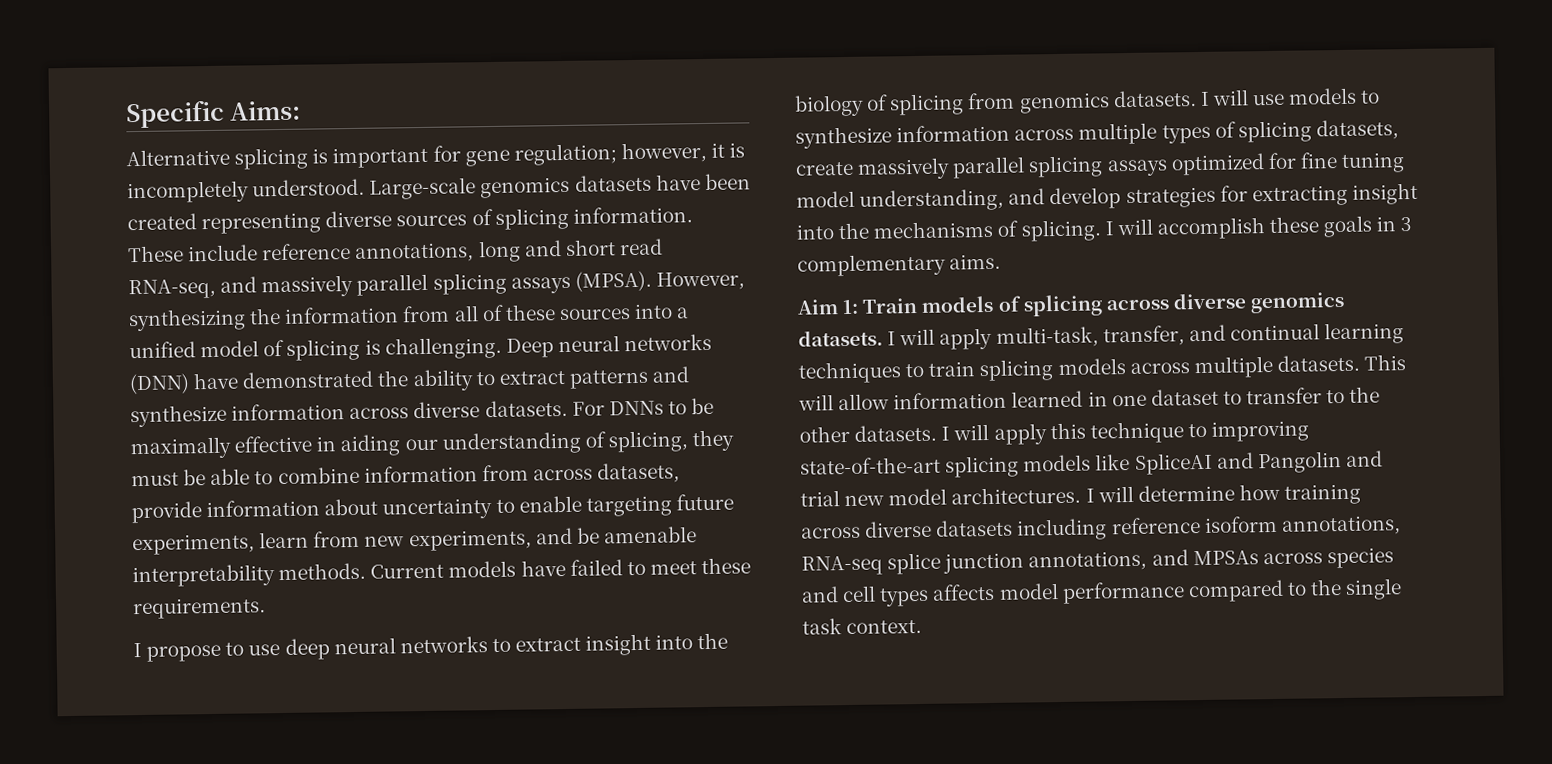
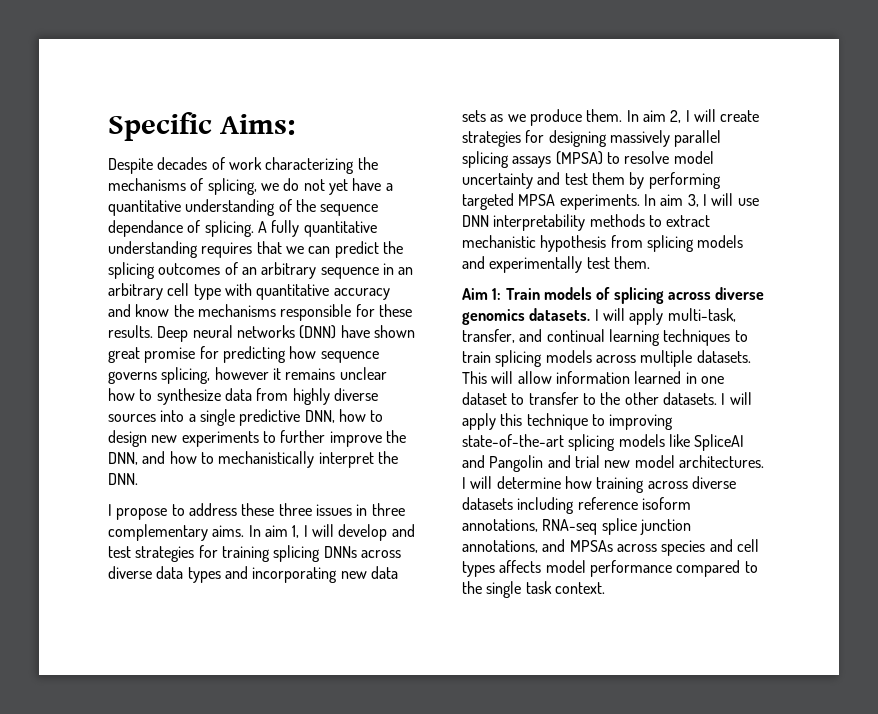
[126,141,746,170] [127,173,751,204] [127,206,693,235] [128,238,663,263] [128,270,745,300] [128,303,690,332] [129,336,502,361] Alternative splicing is important for gene regulation; however, it is incompletely understood. Large-scale genomics datasets have been created representing diverse sources of splicing information. These include reference annotations, long and short read RNA-seq, and massively parallel splicing assays (MPSA). However, synthesizing the information from all of these sources into a unified model of splicing is challenging. -> [108,157,378,174] [108,178,393,195] [108,199,379,216] [108,220,377,237] [108,241,403,258] [108,262,414,279] [108,283,390,300] [108,304,412,321] [108,325,153,338] Despite decades of work characterizing the mechanisms of splicing, we do not yet have a quantitative understanding of the sequence dependance of splicing. A fully quantitative understanding requires that we can predict the splicing outcomes of an arbitrary sequence in an arbitrary cell type with quantitative accuracy and know the mechanisms responsible for these results.
[242,366,690,392] [130,397,715,428] [130,429,735,460] [131,462,681,487] [131,493,734,524] [132,526,697,556] [132,557,752,588] [133,597,266,620] [133,632,729,662] [794,87,1381,117] [795,119,1399,149] [795,152,1406,180] [796,182,1418,212] [796,215,1413,242] [797,253,1002,277] demonstrated the ability to extract patterns and synthesize information across diverse datasets. For DNNs to be maximally effective in aiding our understanding of splicing, they must be able to combine information from across datasets, provide information about uncertainty to enable targeting future experiments, learn from new experiments, and be amenable interpretability methods. Current models have failed to meet these requirements. // I propose to use deep neural networks to extract insight into the biology of splicing from genomics datasets. I will use models to synthesize information across multiple types of splicing datasets, create massively parallel splicing assays optimized for fine tuning model understanding, and develop strategies for extracting insight into the mechanisms of splicing. I will accomplish these goals in 3 complementary aims. -> [373,325,415,338] [108,346,379,363] [108,367,387,384] [108,388,378,405] [108,409,384,426] [108,430,406,447] [108,451,398,468] [108,473,138,485] [108,503,405,520] [108,524,415,541] [108,545,401,562] [108,566,398,583] [462,109,760,126] [462,130,722,147] [462,151,714,168] [462,172,721,189] [462,193,759,210] [462,214,711,231] [462,235,744,252] [462,256,650,273] shown great promise for predicting how sequence governs splicing, however it remains unclear how to synthesize data from highly diverse sources into a single predictive DNN, how to design new experiments to further improve the DNN, and how to mechanistically interpret the DNN. // I propose to address these three issues in three complementary aims. In aim 1, I will develop and test strategies for training splicing DNNs across diverse data types and incorporating new data sets as we produce them. In aim 2, I will create strategies for designing massively parallel splicing assays (MPSA) to resolve model uncertainty and test them by performing targeted MPSA experiments. In aim 3, I will use DNN interpretability methods to extract mechanistic hypothesis from splicing models and experimentally test them.

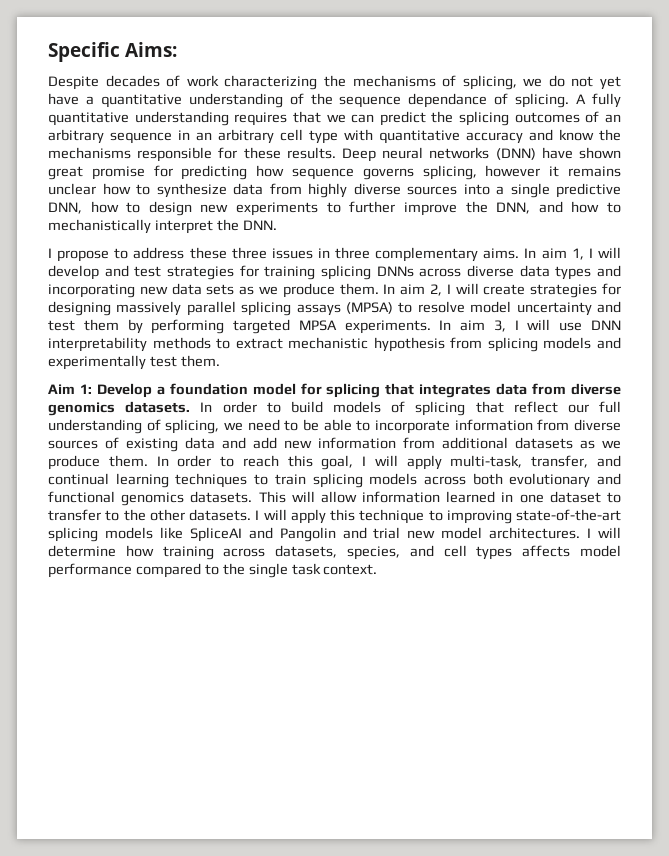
[505,287,765,304] [462,308,591,325] Train models of splicing across diverse genomics datasets. -> [96,383,622,398] [48,401,621,416] [48,419,622,434] [48,437,621,452] [48,455,354,470] Develop a foundation model for splicing that integrates data from diverse genomics datasets. In order to build models of splicing that reflect our full understanding of splicing, we need to be able to incorporate information from diverse sources of existing data and add new information from additional datasets as we produce them. In order to reach this goal,
[640,350,693,367] multiple -> [472,473,621,488] [48,491,185,506] both evolutionary and functional genomics
[691,476,736,489] [462,497,691,514] [462,518,691,535] [462,539,706,556] diverse datasets including reference isoform annotations, RNA-seq splice junction annotations, and MPSAs across species -> [275,545,401,560] datasets, species,

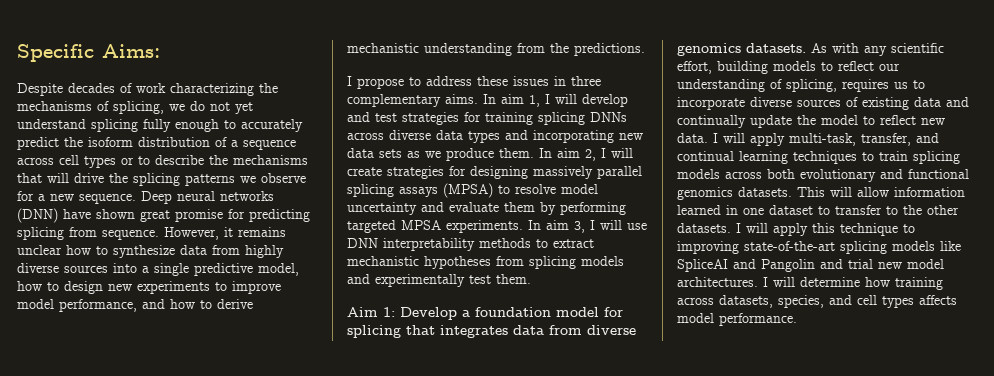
[48,93,621,108] [48,111,621,126] [48,129,621,144] [48,147,336,162] have a quantitative understanding of the sequence dependance of splicing. A fully quantitative understanding requires that we can predict the splicing outcomes of an arbitrary sequence in an arbitrary cell type with quantitative accuracy and know the mechanisms responsible for these results. -> [17,119,303,132] [17,137,296,150] [17,155,308,168] [17,173,306,186] [17,191,136,204] understand splicing fully enough to accurately predict the isoform distribution of a sequence across cell types or to describe the mechanisms that will drive the splicing patterns we observe for a new sequence.
[256,165,541,180] how sequence governs splicing, however -> [17,227,219,240] splicing from sequence. However,
[48,202,82,214] DNN, -> [258,263,299,276] model,
[349,201,622,216] [48,219,277,234] further improve the DNN, and how to mechanistically interpret the DNN. -> [232,281,281,294] [17,299,253,312] [347,43,645,56] improve model performance, and how to derive mechanistic understanding from the predictions.
[231,247,267,259] three -> (508, 81) none
[48,320,75,331] test -> [449,202,499,212] evaluate
[373,337,445,352] hypothesis -> [424,256,491,269] hypotheses
[200,401,504,416] In order to build models of splicing that -> [811,43,944,56] [677,61,833,74] As with any scientific effort, building models to
[599,401,621,413] full -> (900, 67) none
[224,419,570,434] we need to be able to incorporate information from -> [842,79,925,92] [677,97,745,110] requires us to incorporate
[253,437,621,449] [48,455,354,470] add new information from additional datasets as we produce them. In order to reach this goal, -> [677,115,945,128] [677,133,708,143] continually update the model to reflect new data.
[48,563,378,578] performance compared to the single task context. -> [719,313,797,326] performance.

